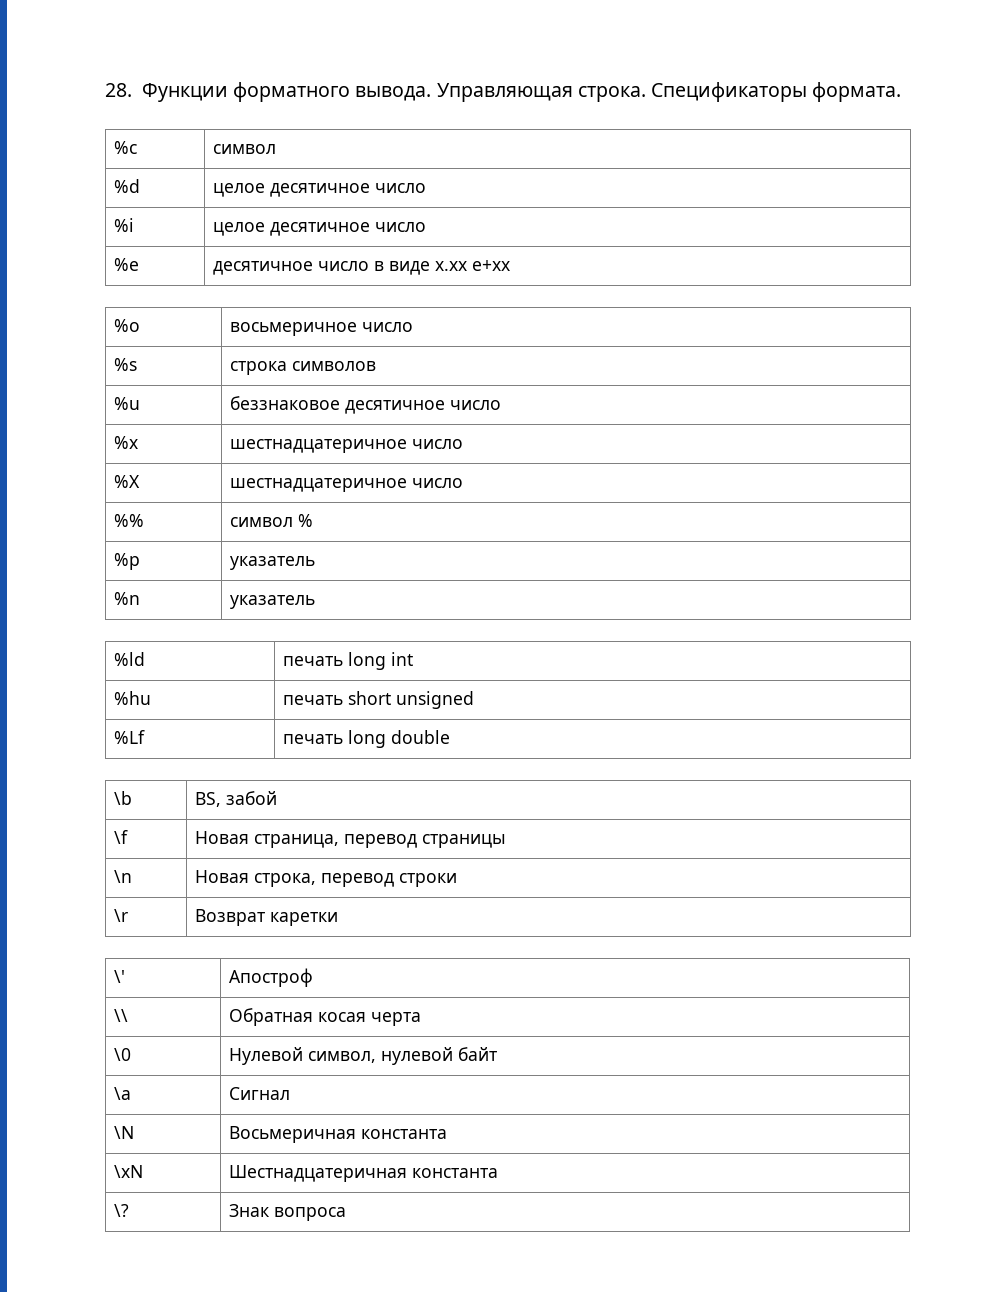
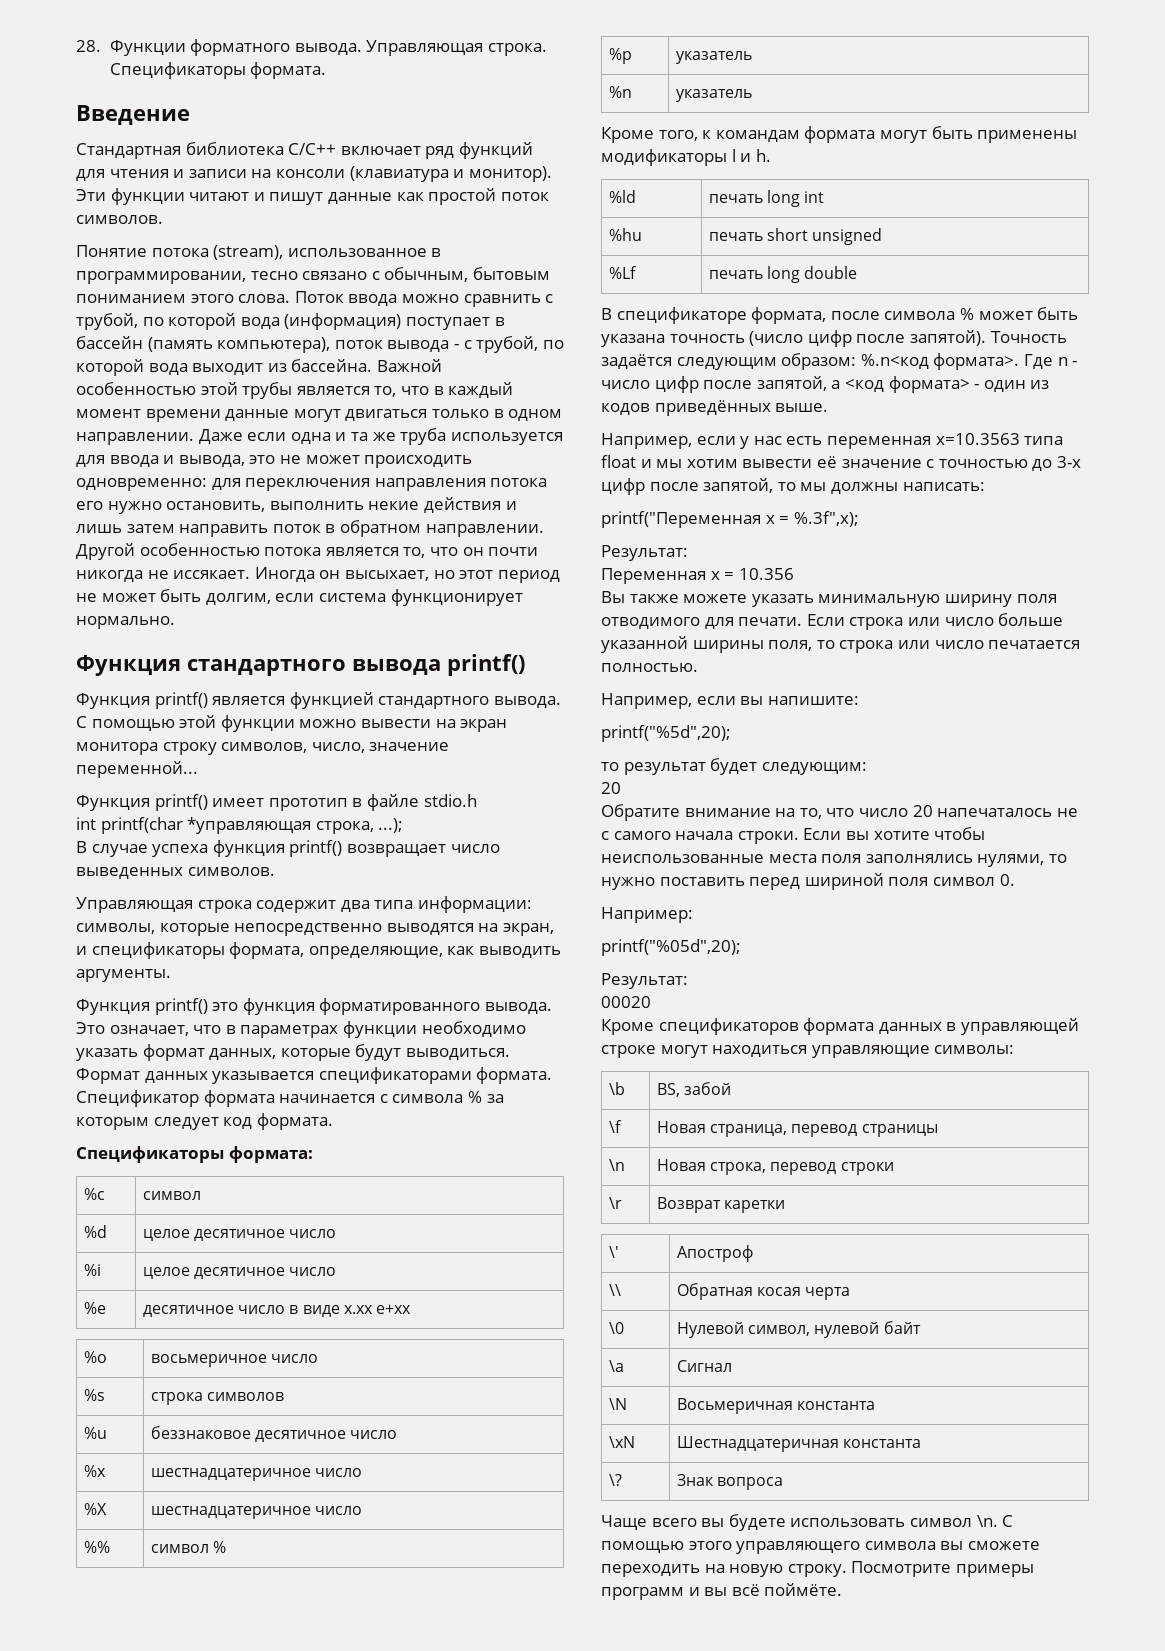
(902, 92) none -> [76,105,190,125] [76,142,533,159] [76,166,552,182] [76,188,549,205] [76,215,163,224] [76,245,442,260] [76,267,550,284] [76,291,554,307] [76,313,505,330] [76,336,564,353] [76,359,442,376] [76,382,514,399] [76,409,563,422] [76,428,563,445] [76,455,473,468] [76,478,548,491] [76,497,517,514] [76,520,544,537] [76,543,539,560] [76,567,560,583] [76,589,523,606] [76,616,175,629] [76,654,525,676] [76,692,561,709] [76,715,508,732] [76,742,450,755] [76,761,198,778] [76,794,477,811] [76,817,404,834] [76,840,500,857] [76,867,275,879] [76,896,532,913] [76,923,554,936] [76,942,561,959] [76,969,171,982] [76,998,552,1015] [76,1021,526,1038] [76,1044,510,1061] [76,1067,553,1084] [76,1090,504,1107] [76,1113,333,1130] [76,1146,313,1163] // Введение // Стандартная библиотека C/C++ включает ряд функций для чтения и записи на консоли (клавиатура и монитор). Эти функции читают и пишут данные как простой поток символов. // Понятие потока (stream), использованное в программировании, тесно связано с обычным, бытовым пониманием этого слова. Поток ввода можно сравнить с трубой, по которой вода (информация) поступает в бассейн (память компьютера), поток вывода - с трубой, по которой вода выходит из бассейна. Важной особенностью этой трубы является то, что в каждый момент времени данные могут двигаться только в одном направлении. Даже если одна и та же труба используется для ввода и вывода, это не может происходить одновременно: для переключения направления потока его нужно остановить, выполнить некие действия и лишь затем направить поток в обратном направлении. Другой особенностью потока является то, что он почти никогда не иссякает. Иногда он высыхает, но этот период не может быть долгим, если система функционирует нормально. // Функция стандартного вывода printf() // Функция printf() является функцией стандартного вывода. С помощью этой функции можно вывести на экран монитора строку символов, число, значение переменной... // Функция printf() имеет прототип в файле stdio.h // int printf(char *управляющая строка, ...); // В случае успеха функция printf() возвращает число выведенных символов. // Управляющая строка содержит два типа информации: символы, которые непосредственно выводятся на экран, и спецификаторы формата, определяющие, как выводить аргументы. // Функция printf() это функция форматированного вывода. Это означает, что в параметрах функции необходимо указать формат данных, которые будут выводиться. Формат данных указывается спецификаторами формата. Спецификатор формата начинается с символа % за которым следует код формата. // Спецификаторы формата:
(316, 602) none -> [601,126,1078,143] [601,149,771,166] // Кроме того, к командам формата могут быть применены модификаторы l и h.
(451, 737) none -> [601,307,1079,324] [601,330,1067,347] [601,353,1078,370] [601,376,1050,393] [601,400,829,416] [601,433,1064,449] [601,455,1081,471] [601,478,985,495] [601,511,859,528] [601,545,688,561] [601,568,794,584] [601,591,1057,607] [601,613,1064,630] [601,636,1081,653] [601,663,698,672] [601,693,859,709] [601,725,731,742] [601,758,867,775] [601,782,621,794] [601,804,1078,821] [601,827,986,844] [601,854,1067,867] [601,873,1015,890] [601,907,693,923] [601,939,741,956] [601,973,688,989] [601,996,651,1008] [601,1018,1079,1035] [601,1045,1015,1058] // В спецификаторе формата, после символа % может быть указана точность (число цифр после запятой). Точность задаётся следующим образом: %.n<код формата>. Где n - число цифр после запятой, а <код формата> - один из кодов приведённых выше. // Например, если у нас есть переменная x=10.3563 типа float и мы хотим вывести её значение с точностью до 3-х цифр после запятой, то мы должны написать: // printf("Переменная x = %.3f",x); // Результат: // Переменная x = 10.356 // Вы также можете указать минимальную ширину поля отводимого для печати. Если строка или число больше указанной ширины поля, то строка или число печатается полностью. // Например, если вы напишите: // printf("%5d",20); // то результат будет следующим: // 20 // Обратите внимание на то, что число 20 напечаталось не с самого начала строки. Если вы хотите чтобы неиспользованные места поля заполнялись нулями, то нужно поставить перед шириной поля символ 0. // Например: // printf("%05d",20); // Результат: // 00020 // Кроме спецификаторов формата данных в управляющей строке могут находиться управляющие символы:
(347, 1214) none -> [601,1514,1014,1531] [601,1541,1040,1554] [601,1561,1034,1577] [601,1583,843,1600] // Чаще всего вы будете использовать символ \n. С помощью этого управляющего символа вы сможете переходить на новую строку. Посмотрите примеры программ и вы всё поймёте.

